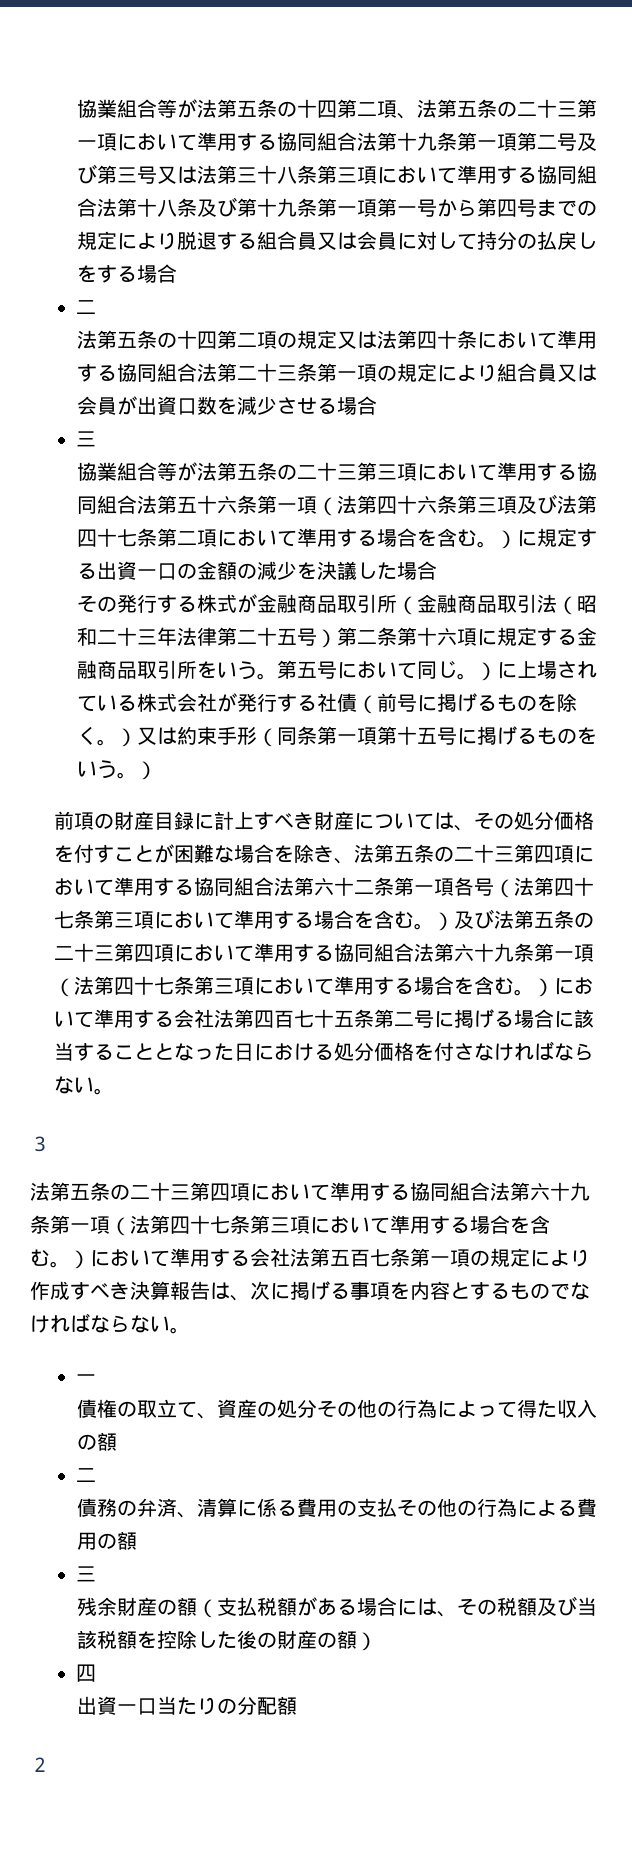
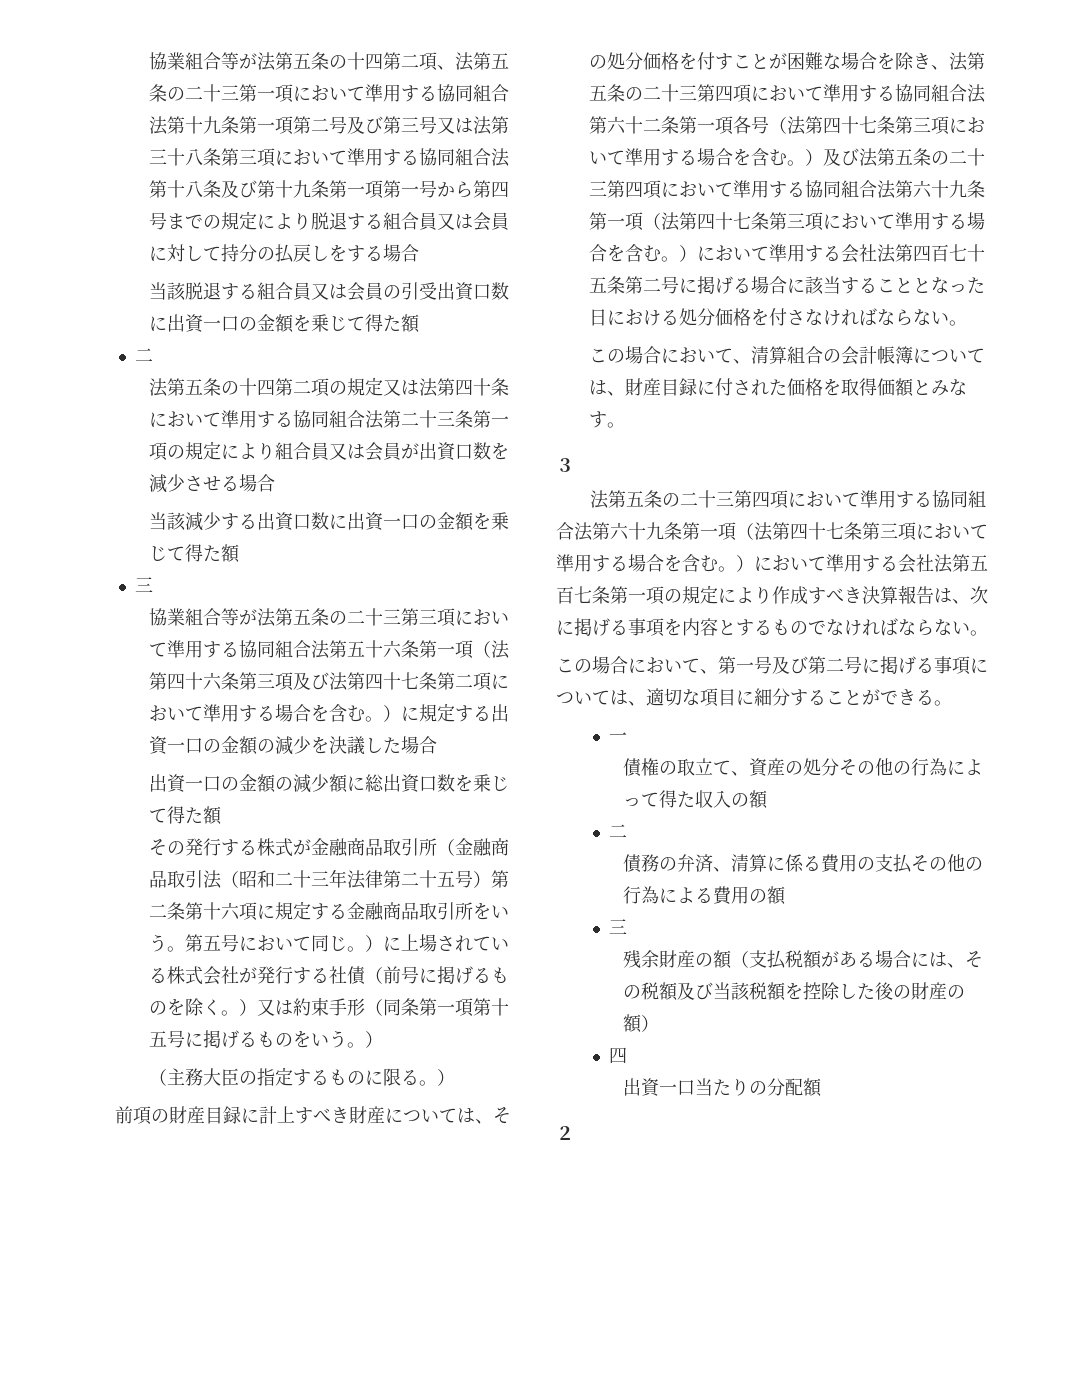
(178, 273) none -> [148,282,509,301] [148,314,420,333] // 当該脱退する組合員又は会員の引受出資口数に出資一口の金額を乗じて得た額
(378, 405) none -> [148,512,509,531] [148,544,240,563] // 当該減少する出資口数に出資一口の金額を乗じて得た額
(438, 570) none -> [148,774,509,793] [148,806,222,825] // 出資一口の金額の減少額に総出資口数を乗じて得た額
(158, 770) none -> [148,1067,455,1086] // （主務大臣の指定するものに限る。）
(114, 1091) none -> [589,346,986,365] [589,378,968,397] [589,411,626,428] // この場合において、清算組合の会計帳簿については、財産目録に付された価格を取得価額とみなす。
(190, 1330) none -> [556,656,988,675] [556,688,952,707] // この場合において、第一号及び第二号に掲げる事項については、適切な項目に細分することができる。

